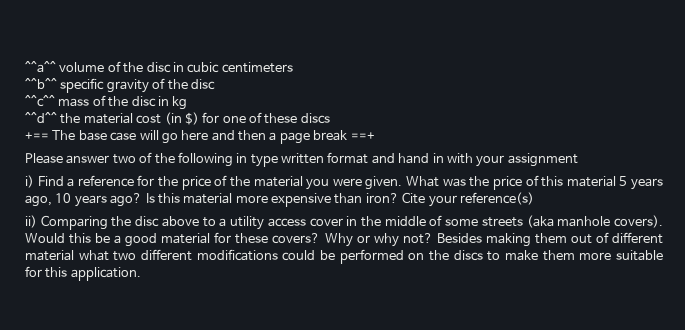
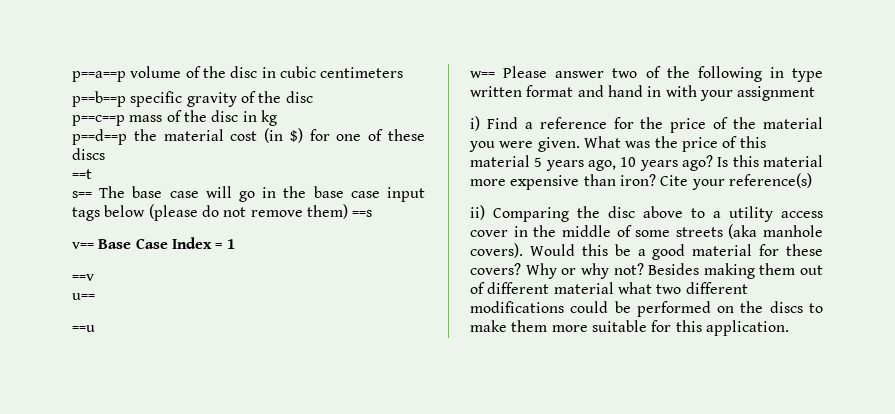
[25,61,56,73] ^^a^^ -> [72,71,126,82] p==a==p
[25,78,57,89] ^^b^^ -> [72,91,126,107] p==b==p
[25,95,55,107] ^^c^^ -> [72,115,125,126] p==c==p
[25,112,57,123] ^^d^^ -> [72,129,127,145] p==d==p
[25,132,49,140] +== -> [72,169,92,179] [72,191,92,198] ==t // s==
[181,130,375,144] here and then a page break ==+ // -> [262,186,425,202] [72,204,373,221] [72,237,235,249] [72,274,94,281] [72,293,95,300] [72,325,95,332] [470,71,495,78] in the base case input tags below (please do not remove them) ==s // v== Base Case Index = 1 // ==v // u== // ==u // w==

